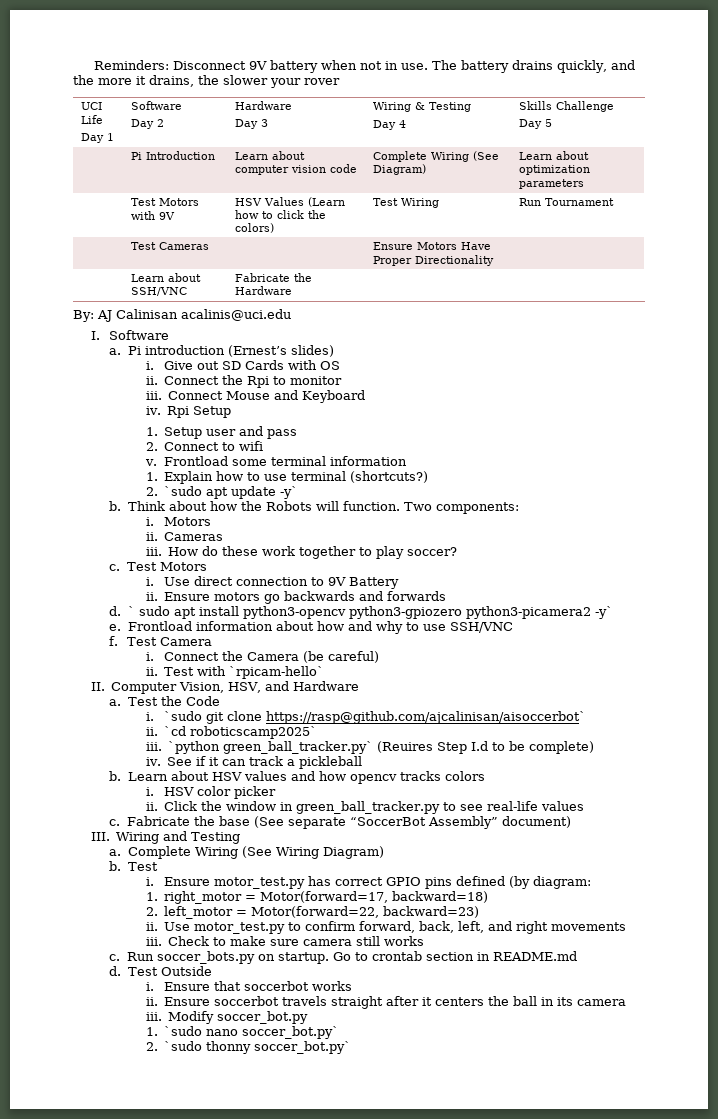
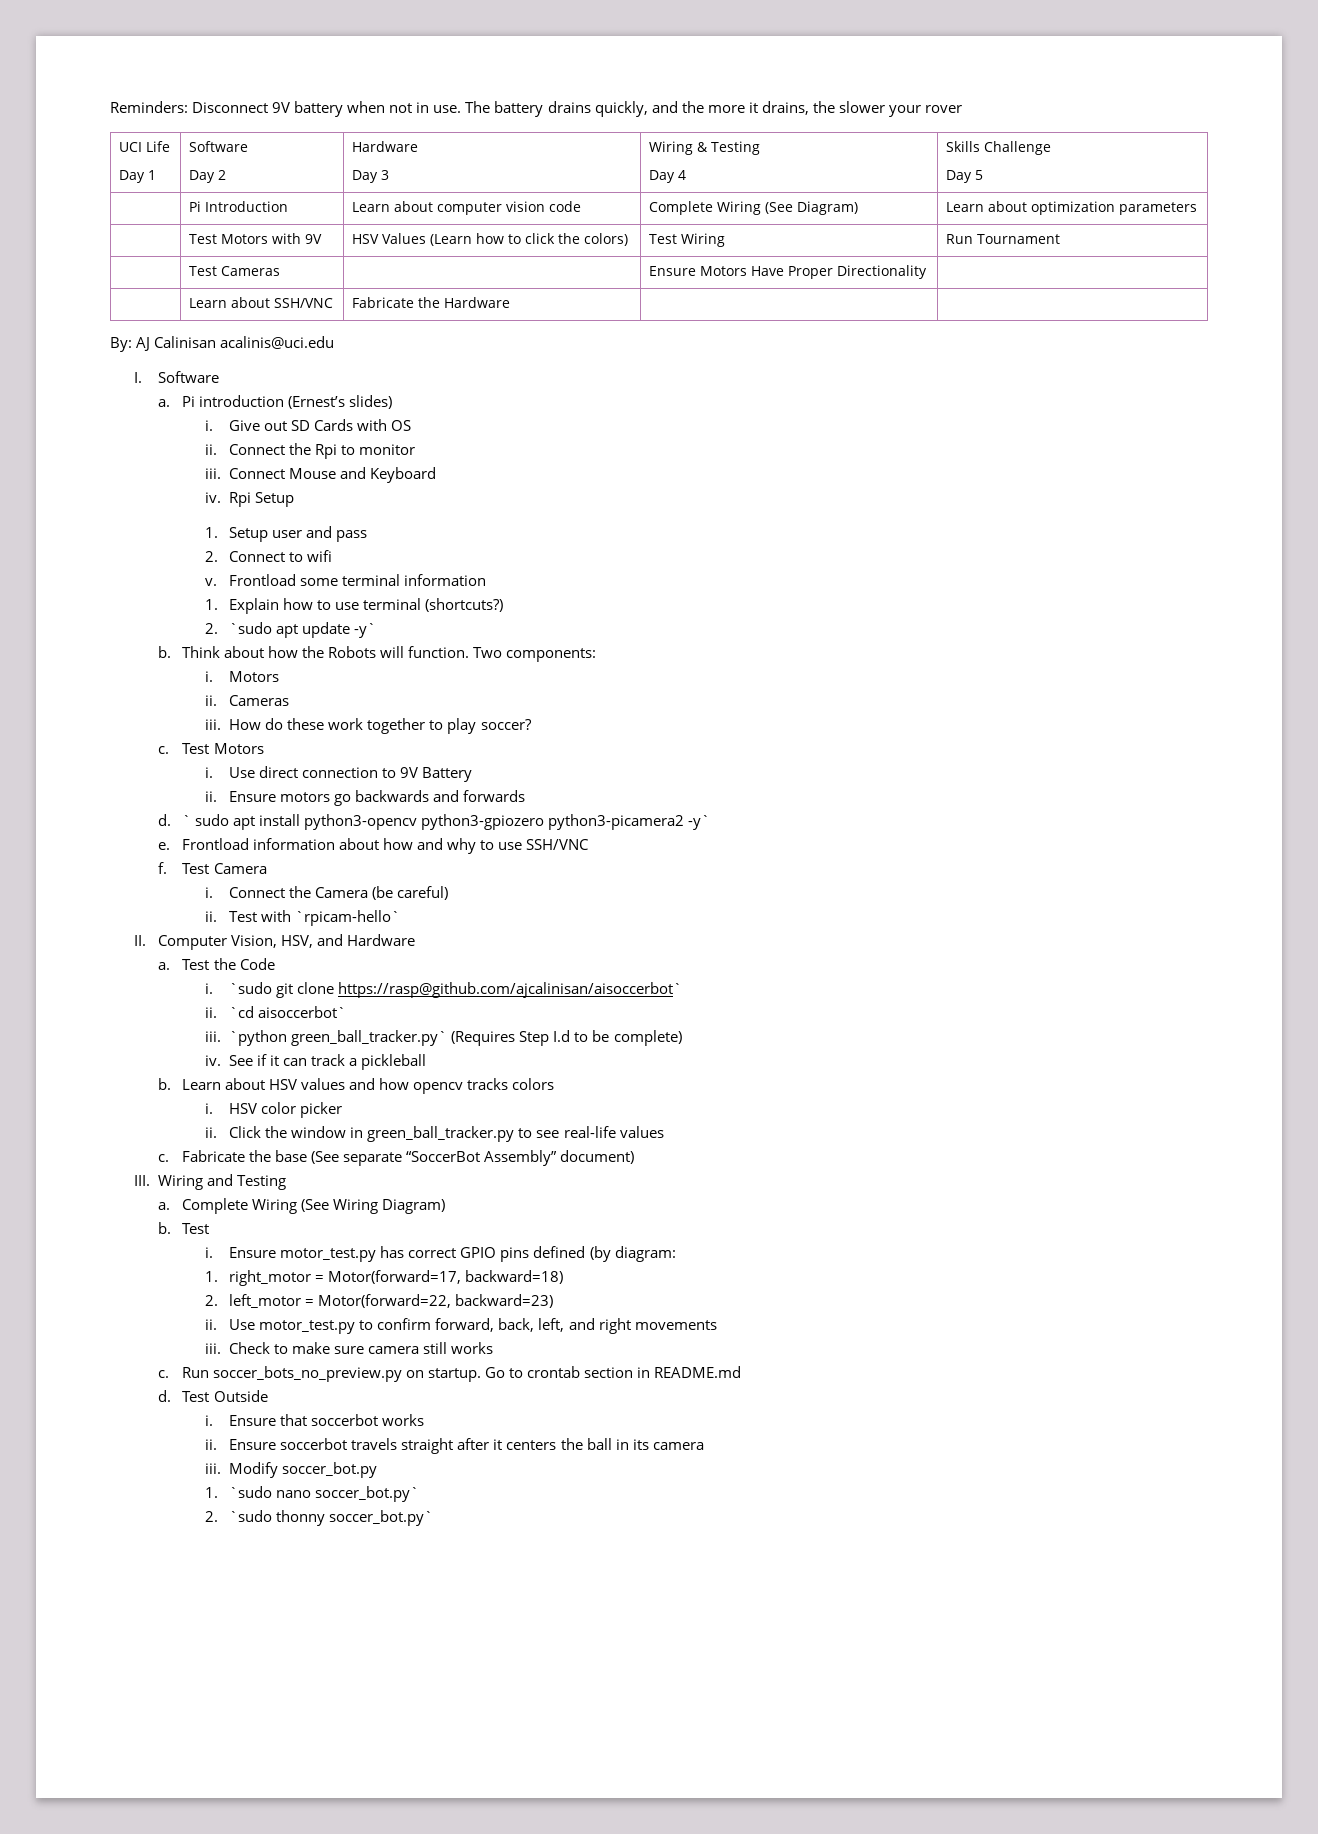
[189,726,317,739] roboticscamp2025` -> [258,1006,347,1018] aisoccerbot`
[376,741,433,753] (Reuires -> [451,1031,516,1046] (Requires
[157,951,256,964] soccer_bots.py -> [212,1366,402,1382] soccer_bots_no_preview.py

